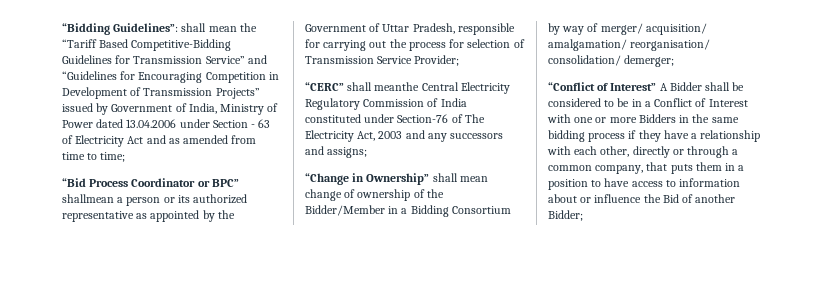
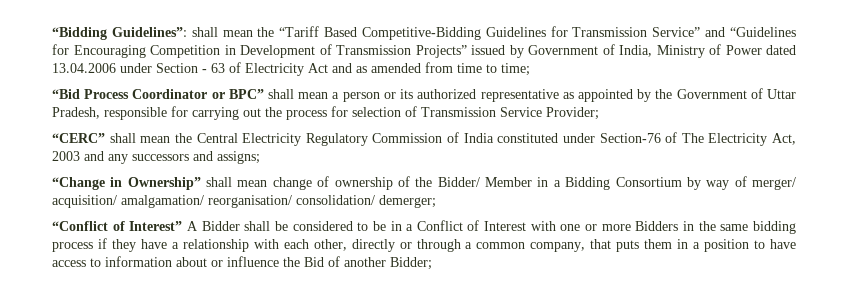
[62,194,114,203] shallmean -> [268,89,329,99] shall mean
[374,82,420,91] meanthe -> [140,133,192,143] mean the
[305,205,385,216] Bidder/Member -> [437,177,533,187] Bidder/ Member

